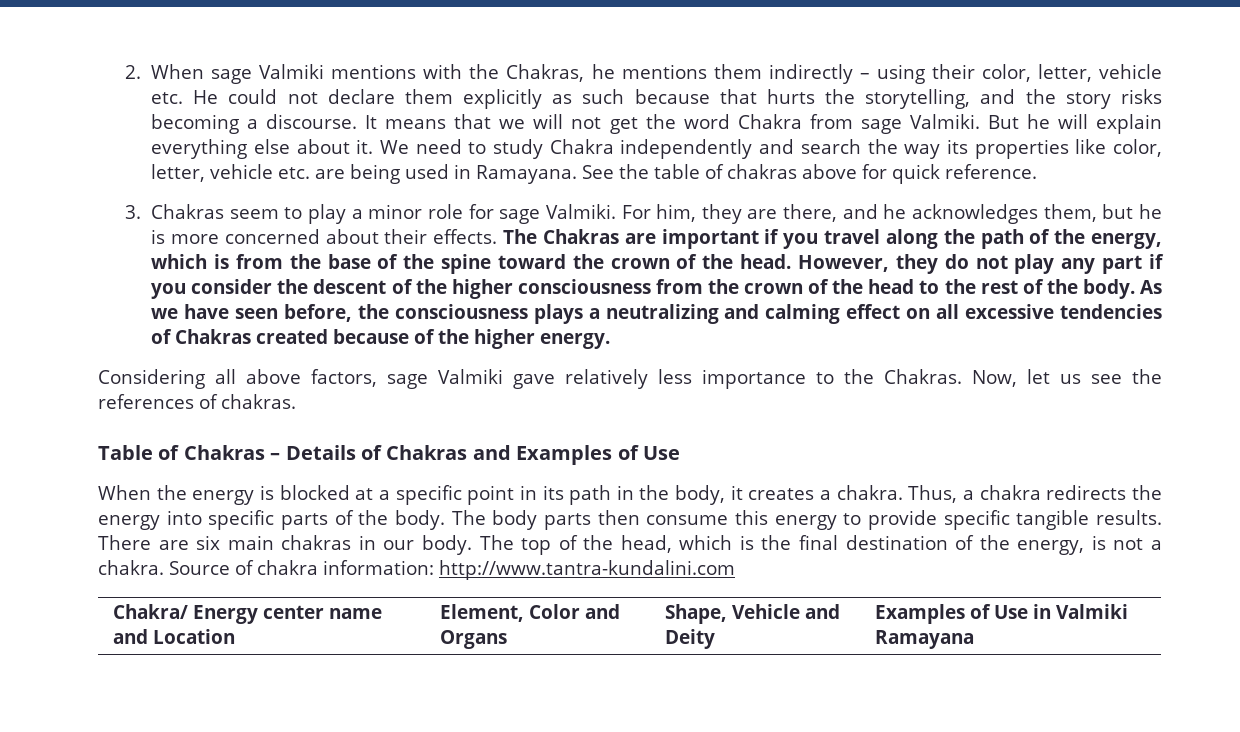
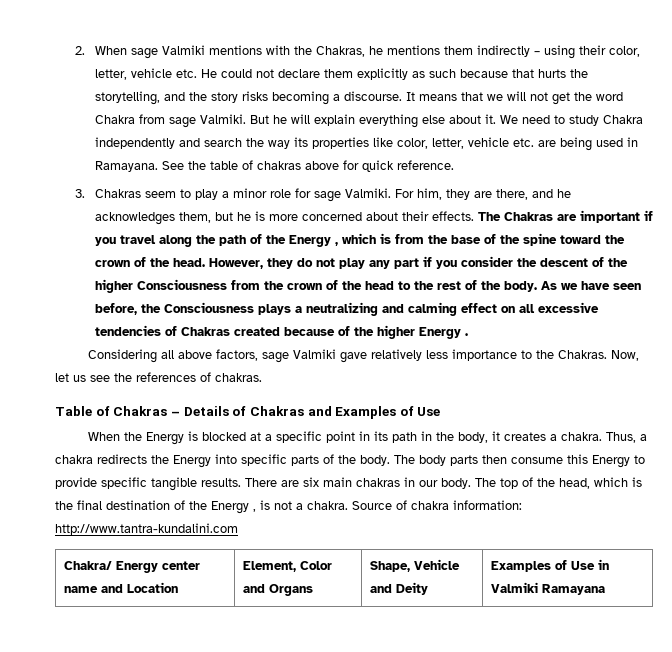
[1091,233,1163,249] energy, -> [288,235,338,247] Energy ,
[517,279,651,294] consciousness -> [136,279,227,290] Consciousness
[394,304,528,319] consciousness -> [163,302,254,313] Consciousness
[540,333,611,349] energy. -> [418,327,468,339] Energy .
[192,490,255,505] energy -> [146,432,185,445] Energy
[98,515,160,530] energy -> [173,455,211,468] Energy
[774,515,837,530] energy -> [592,455,630,468] Energy
[1017,540,1085,555] energy, -> [211,501,256,514] Energy ,

